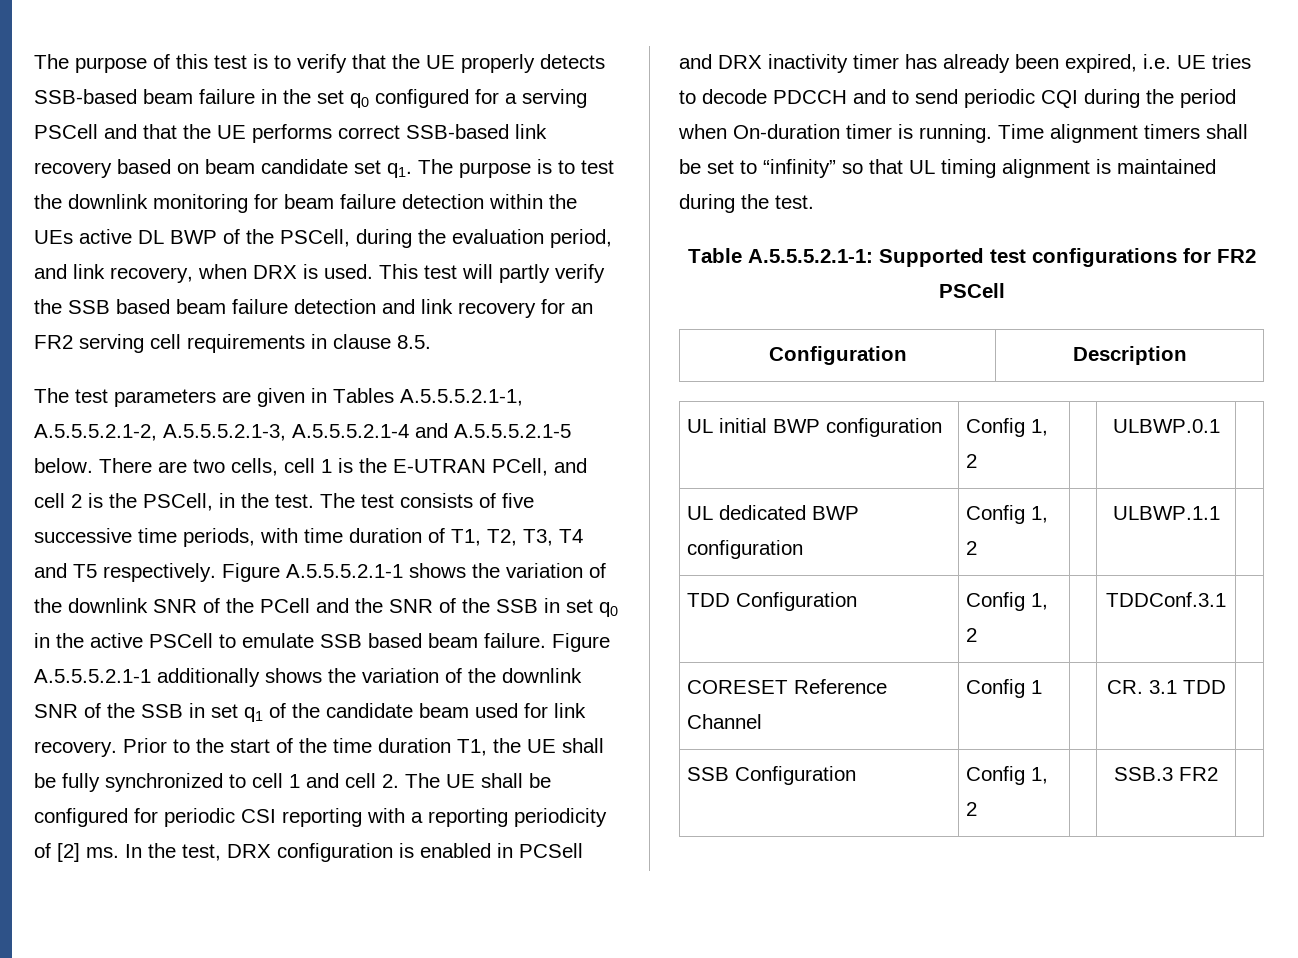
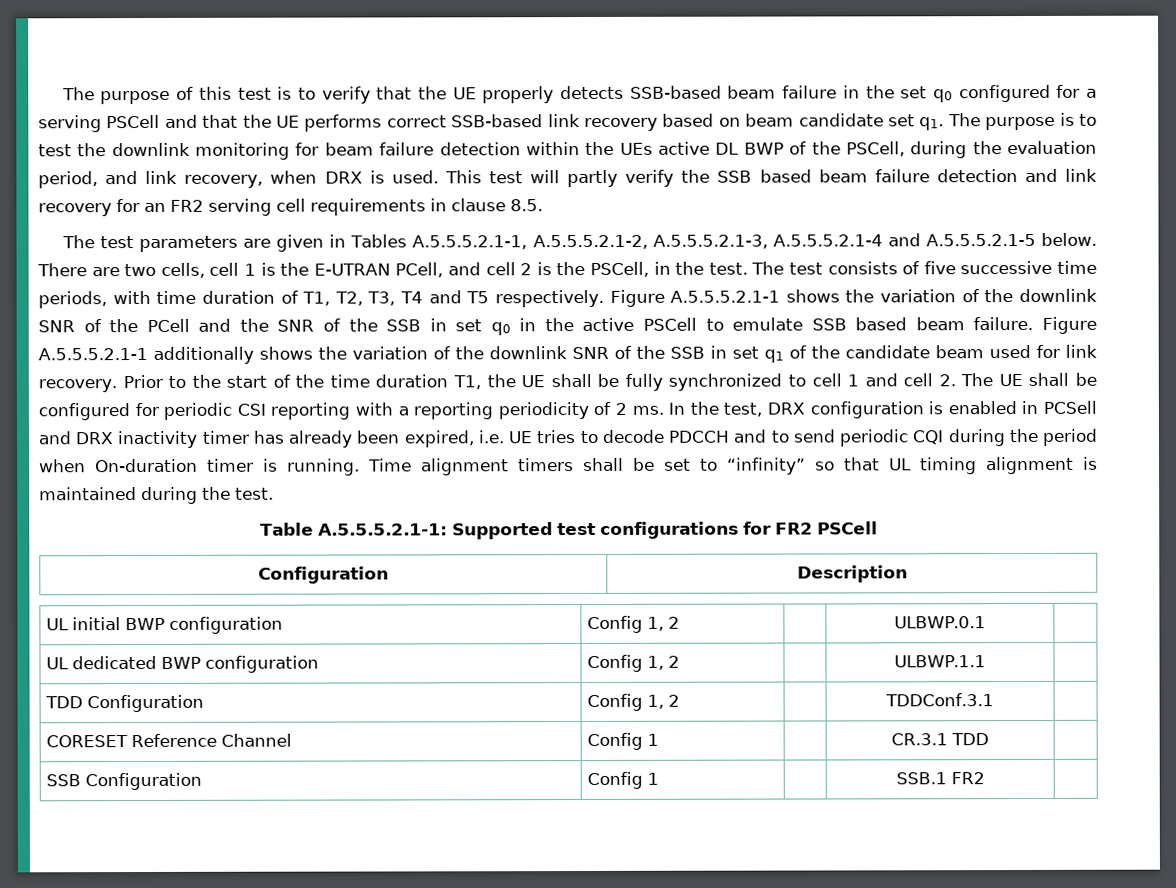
[57,843,80,862] [2] -> [615,402,628,415] 2
[1106,680,1177,694] CR. 3.1 -> [891,733,948,746] CR.3.1
[1031,767,1049,784] [966,802,978,816] [1114,767,1173,781] 1, 2 | | SSB.3 -> [647,772,660,785] [895,772,947,785] 1 | | SSB.1

